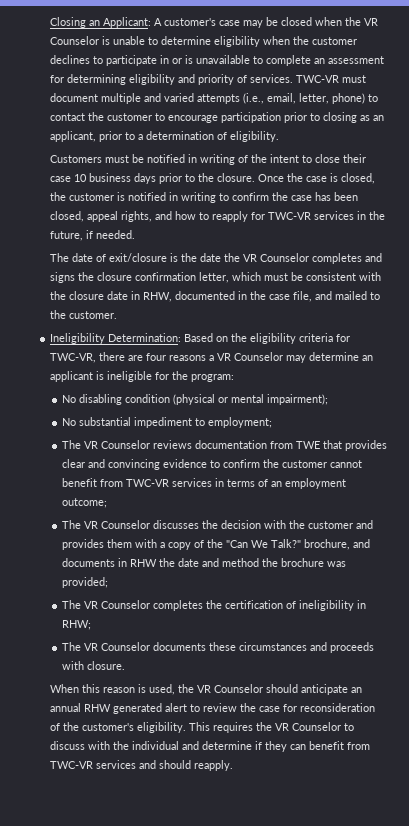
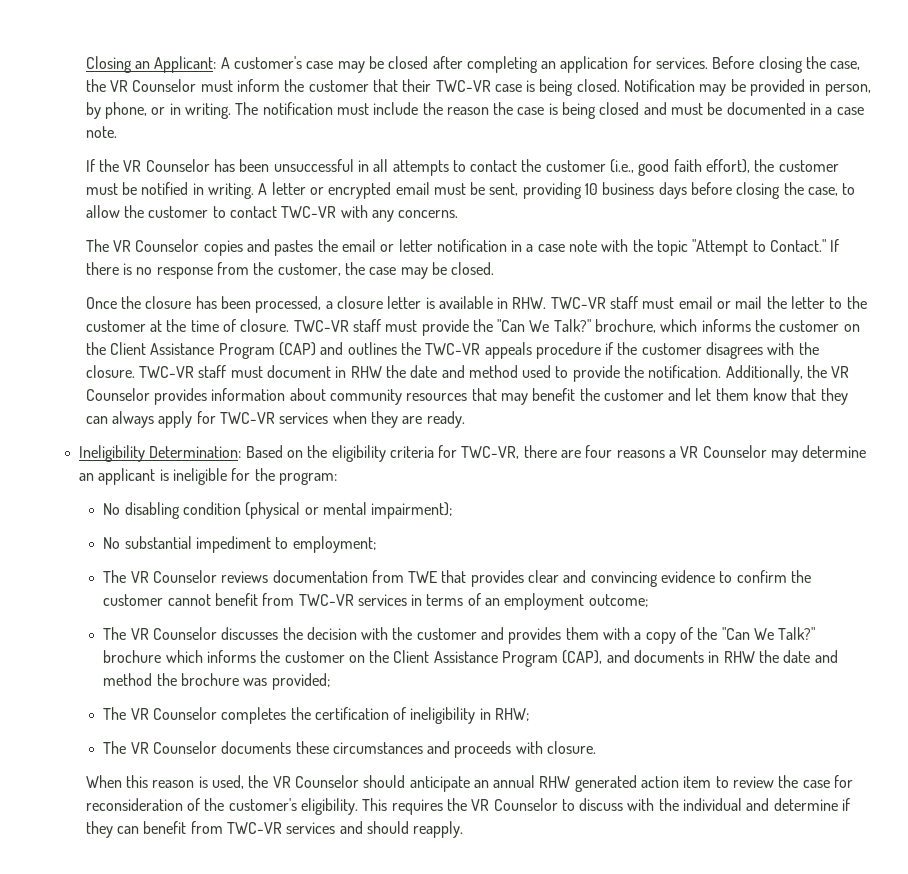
[315,17,379,26] [50,36,358,47] [50,55,385,66] [50,74,367,85] [50,93,379,104] [50,112,385,123] [50,131,280,142] [50,154,367,165] [50,173,376,184] [50,192,359,203] [50,211,386,222] [50,230,136,241] [50,253,383,264] [50,272,382,283] [50,291,381,302] [50,310,118,319] when the VR Counselor is unable to determine eligibility when the customer declines to participate in or is unavailable to complete an assessment for determining eligibility and priority of services. TWC-VR must document multiple and varied attempts (i.e., email, letter, phone) to contact the customer to encourage participation prior to closing as an applicant, prior to a determination of eligibility. // Customers must be notified in writing of the intent to close their case 10 business days prior to the closure. Once the case is closed, the customer is notified in writing to confirm the case has been closed, appeal rights, and how to reapply for TWC-VR services in the future, if needed. // The date of exit/closure is the date the VR Counselor completes and signs the closure confirmation letter, which must be consistent with the closure date in RHW, documented in the case file, and mailed to the customer. -> [432,56,861,73] [85,79,871,96] [85,102,864,119] [85,126,117,138] [85,159,839,176] [85,182,856,199] [85,205,459,222] [85,239,840,256] [85,262,495,279] [85,296,867,313] [85,319,860,336] [85,342,819,359] [85,365,850,382] [85,388,848,405] [85,411,465,428] after completing an application for services. Before closing the case, the VR Counselor must inform the customer that their TWC-VR case is being closed. Notification may be provided in person, by phone, or in writing. The notification must include the reason the case is being closed and must be documented in a case note. // If the VR Counselor has been unsuccessful in all attempts to contact the customer (i.e., good faith effort), the customer must be notified in writing. A letter or encrypted email must be sent, providing 10 business days before closing the case, to allow the customer to contact TWC-VR with any concerns. // The VR Counselor copies and pastes the email or letter notification in a case note with the topic "Attempt to Contact." If there is no response from the customer, the case may be closed. // Once the closure has been processed, a closure letter is available in RHW. TWC-VR staff must email or mail the letter to the customer at the time of closure. TWC-VR staff must provide the "Can We Talk?" brochure, which informs the customer on the Client Assistance Program (CAP) and outlines the TWC-VR appeals procedure if the customer disagrees with the closure. TWC-VR staff must document in RHW the date and method used to provide the notification. Additionally, the VR Counselor provides information about community resources that may benefit the customer and let them know that they can always apply for TWC-VR services when they are ready.
[304,539,351,550] brochure, -> [103,650,603,667] brochure which informs the customer on the Client Assistance Program (CAP),
[165,703,188,712] alert -> [641,776,712,788] action item

